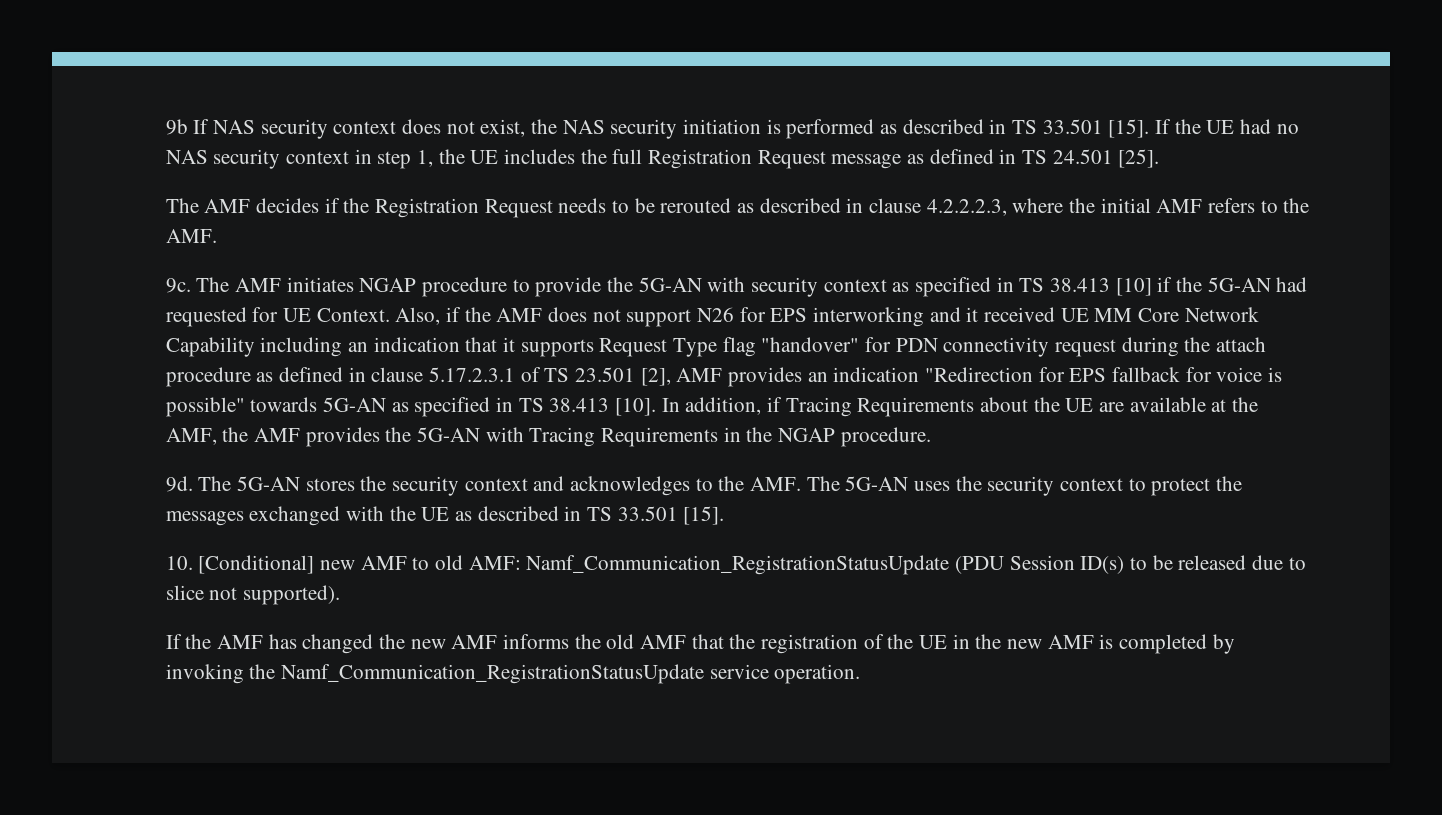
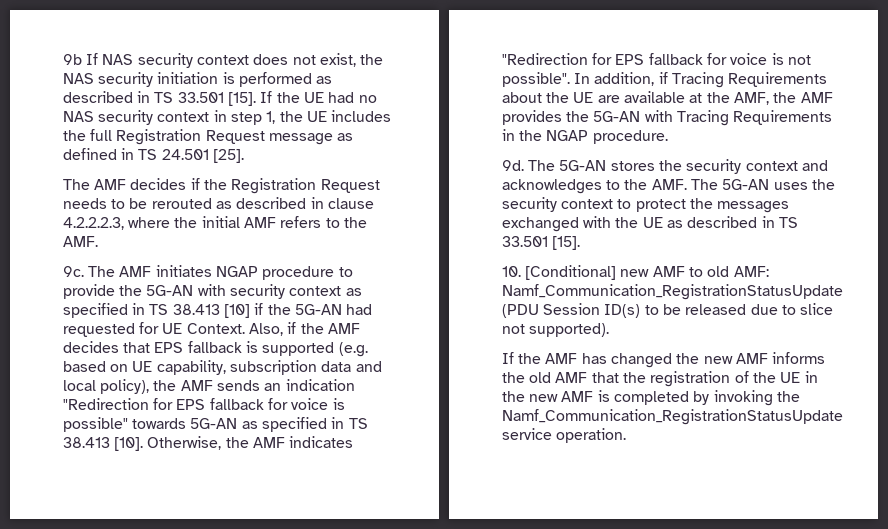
[547,307,1259,327] [165,337,1267,357] [165,367,802,387] does not support N26 for EPS interworking and it received UE MM Core Network Capability including an indication that it supports Request Type flag "handover" for PDN connectivity request during the attach procedure as defined in clause 5.17.2.3.1 of TS 23.501 [2], AMF provides -> [62,341,368,357] [62,360,382,375] [62,379,260,394] decides that EPS fallback is supported (e.g. based on UE capability, subscription data and local policy), the AMF sends
(656, 407) none -> [147,436,354,450] [501,53,811,65] [501,72,570,87] Otherwise, the AMF indicates "Redirection for EPS fallback for voice is not possible".

